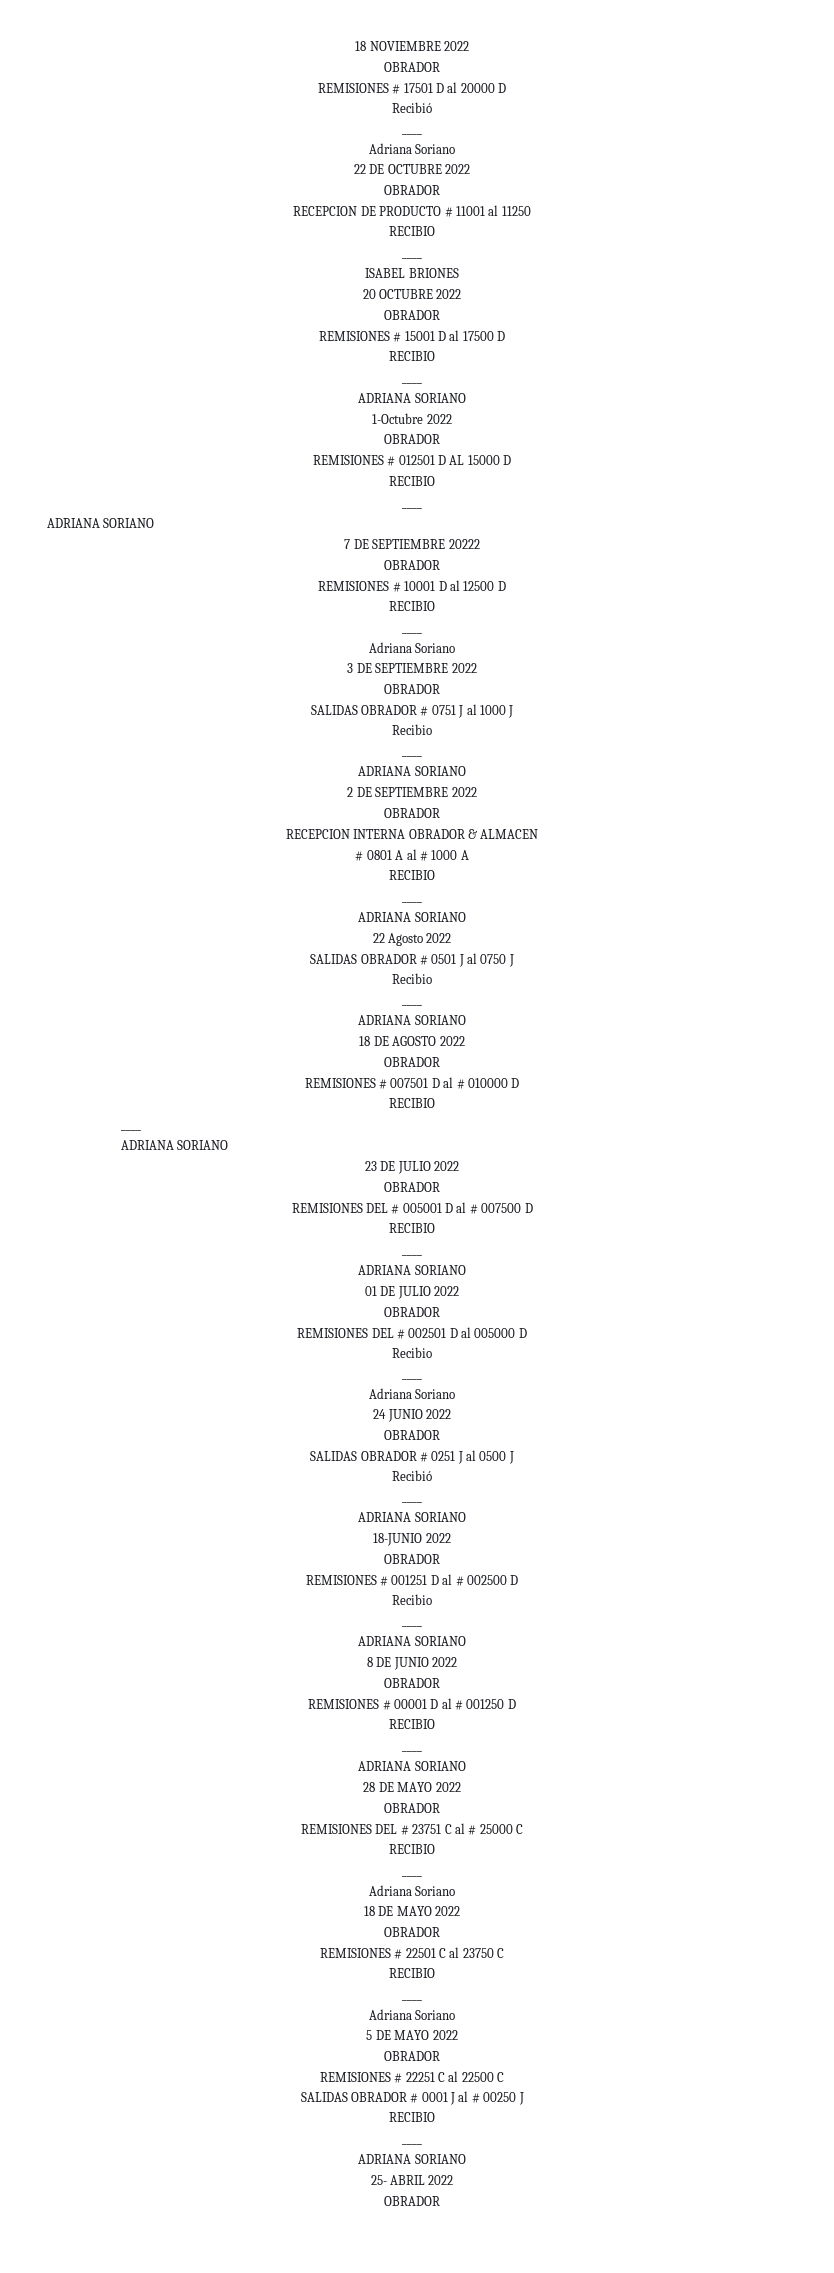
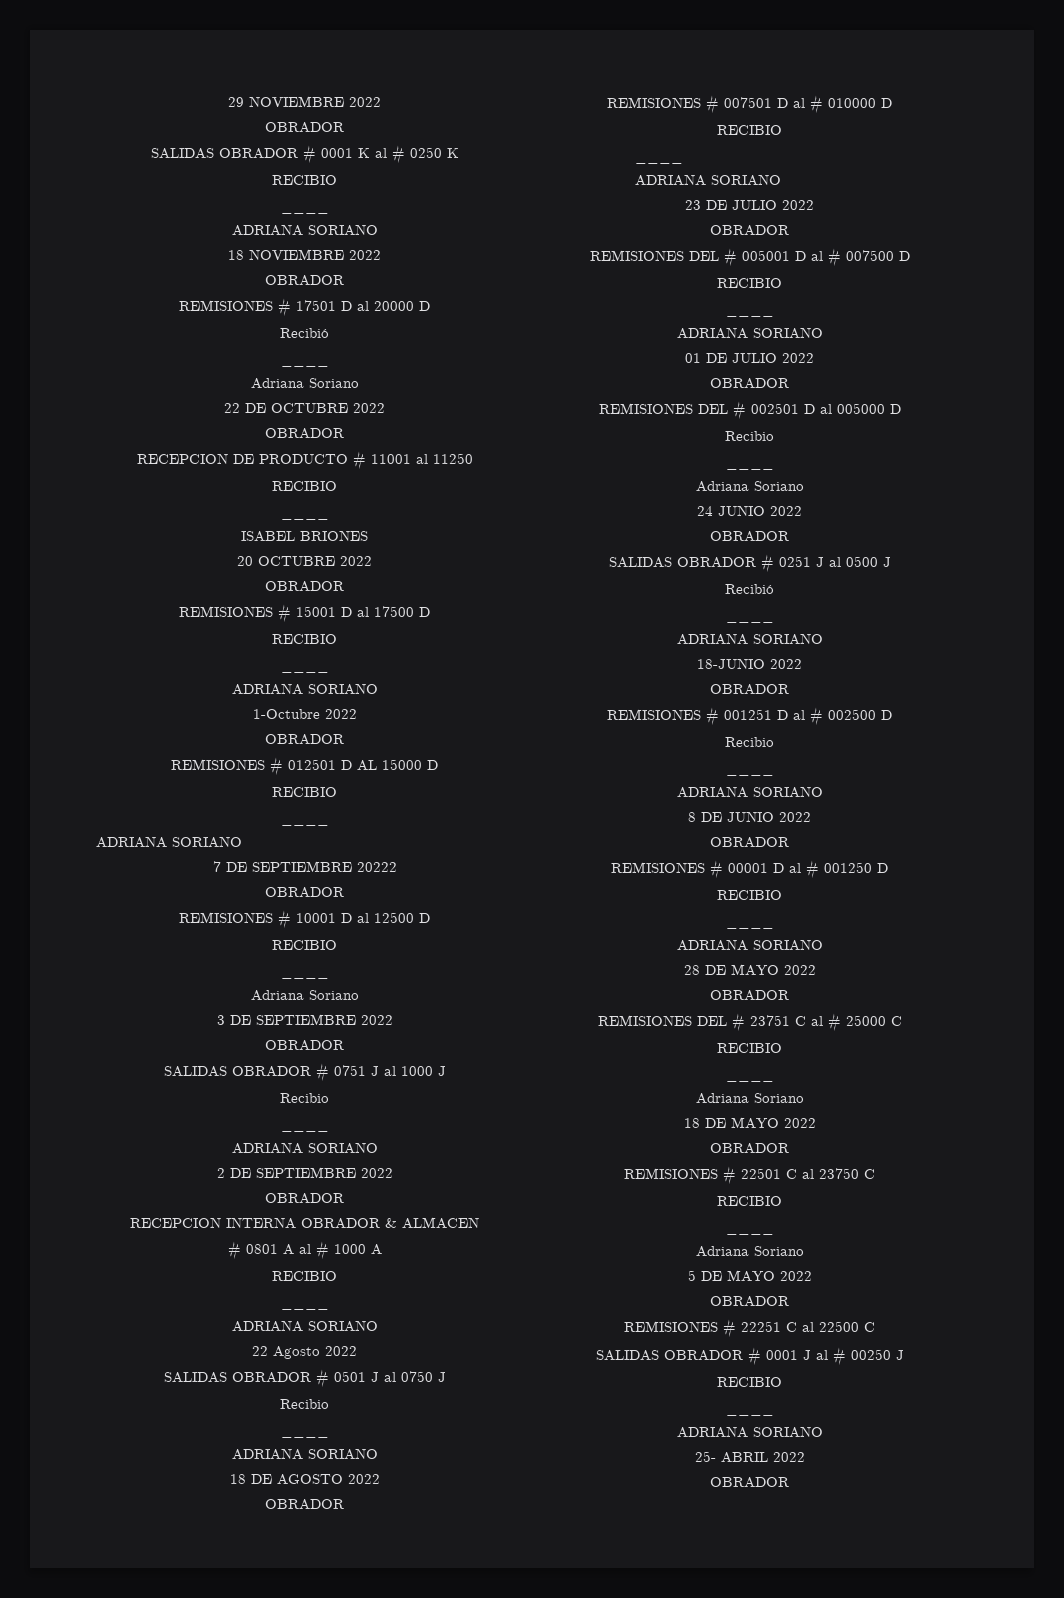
(355, 46) none -> [228,96,381,107] [265,122,344,133] [150,145,459,164] [272,175,337,185] [280,210,329,214] [231,224,378,236] 29 NOVIEMBRE 2022 // OBRADOR // SALIDAS OBRADOR # 0001 K al # 0250 K // RECIBIO // ____ // ADRIANA SORIANO //

